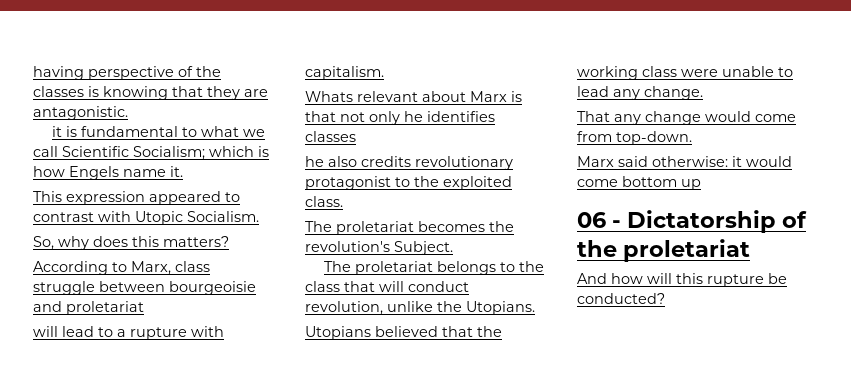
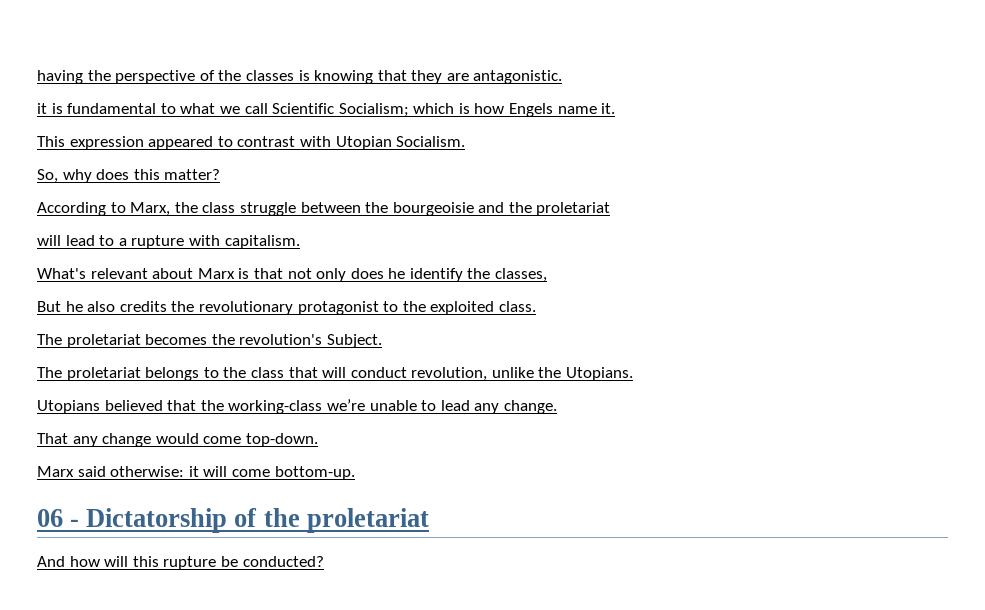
(84, 73) none -> [87,70,111,81] the
[135,211,183,225] Utopic -> [335,136,392,150] Utopian
[163,236,229,247] matters? -> [164,169,221,180] matter?
(171, 268) none -> [174,202,198,213] the
(165, 286) none -> [365,202,389,213] the
(62, 306) none -> [508,202,532,213] the
[305,91,353,102] Whats -> [37,268,86,279] What's
[404,111,495,122] [305,131,356,142] he identifies classes // -> [350,268,548,282] [37,301,61,312] does he identify the classes, // But
(411, 161) none -> [171,301,195,312] the
[577,66,718,80] working class were -> [228,399,365,414] working-class we’re
[577,131,612,142] from -> (242, 440) none
[746,156,792,167] [577,176,701,190] would come bottom up -> [203,466,355,480] will come bottom-up.

